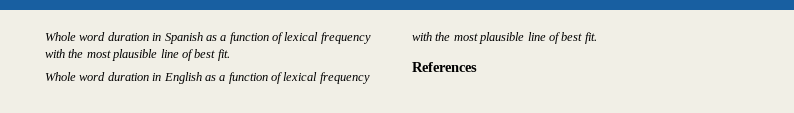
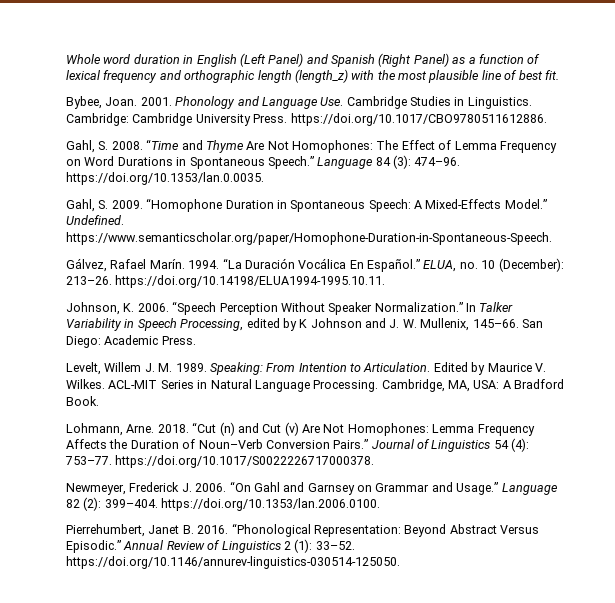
[45,32,371,44] [45,49,230,61] [45,72,370,84] [412,32,597,44] [412,62,477,72] Whole word duration in Spanish as a function of lexical frequency with the most plausible line of best fit. // Whole word duration in English as a function of lexical frequency with the most plausible line of best fit. // References -> [66,53,541,67] [66,69,559,83] [66,96,532,109] [66,113,547,126] [66,139,557,153] [66,155,461,169] [66,172,264,185] [66,198,547,212] [66,215,124,225] [66,232,552,245] [66,258,564,272] [66,275,386,288] [66,301,514,315] [66,318,543,331] [66,335,196,348] [66,362,546,375] [66,379,565,392] [66,396,99,406] [66,422,535,436] [66,438,530,452] [65,455,375,468] [66,481,558,495] [66,497,381,511] [66,523,539,537] [66,539,355,553] [66,556,400,569] Whole word duration in English (Left Panel) and Spanish (Right Panel) as a function of lexical frequency and orthographic length (length_z) with the most plausible line of best fit. // Bybee, Joan. 2001. Phonology and Language Use. Cambridge Studies in Linguistics. Cambridge: Cambridge University Press. https://doi.org/10.1017/CBO9780511612886. // Gahl, S. 2008. “Time and Thyme Are Not Homophones: The Effect of Lemma Frequency on Word Durations in Spontaneous Speech.” Language 84 (3): 474–96. https://doi.org/10.1353/lan.0.0035. // Gahl, S. 2009. “Homophone Duration in Spontaneous Speech: A Mixed-Effects Model.” Undefined. https://www.semanticscholar.org/paper/Homophone-Duration-in-Spontaneous-Speech. // Gálvez, Rafael Marín. 1994. “La Duración Vocálica En Español.” ELUA, no. 10 (December): 213–26. https://doi.org/10.14198/ELUA1994-1995.10.11. // Johnson, K. 2006. “Speech Perception Without Speaker Normalization.” In Talker Variability in Speech Processing, edited by K Johnson and J. W. Mullenix, 145–66. San Diego: Academic Press. // Levelt, Willem J. M. 1989. Speaking: From Intention to Articulation. Edited by Maurice V. Wilkes. ACL-MIT Series in Natural Language Processing. Cambridge, MA, USA: A Bradford Book. // Lohmann, Arne. 2018. “Cut (n) and Cut (v) Are Not Homophones: Lemma Frequency Affects the Duration of Noun–Verb Conversion Pairs.” Journal of Linguistics 54 (4): 753–77. https://doi.org/10.1017/S0022226717000378. // Newmeyer, Frederick J. 2006. “On Gahl and Garnsey on Grammar and Usage.” Language 82 (2): 399–404. https://doi.org/10.1353/lan.2006.0100. // Pierrehumbert, Janet B. 2016. “Phonological Representation: Beyond Abstract Versus Episodic.” Annual Review of Linguistics 2 (1): 33–52. https://doi.org/10.1146/annurev-linguistics-030514-125050.

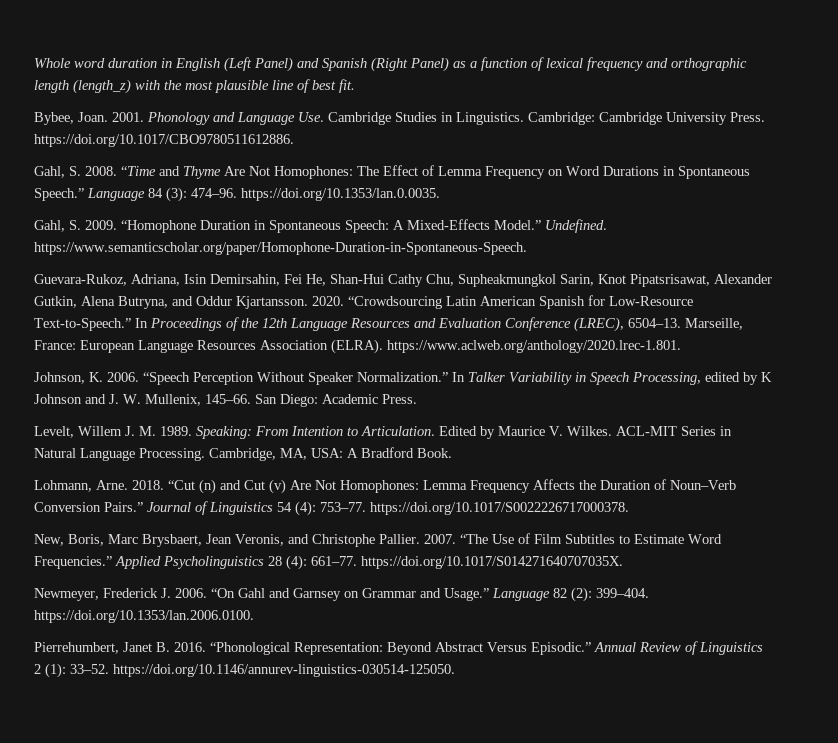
[66,258,564,272] [66,275,386,288] Gálvez, Rafael Marín. 1994. “La Duración Vocálica En Español.” ELUA, no. 10 (December): 213–26. https://doi.org/10.14198/ELUA1994-1995.10.11. -> [34,274,772,287] [34,295,693,309] [34,317,743,332] [34,339,681,354] Guevara-Rukoz, Adriana, Isin Demirsahin, Fei He, Shan-Hui Cathy Chu, Supheakmungkol Sarin, Knot Pipatsrisawat, Alexander Gutkin, Alena Butryna, and Oddur Kjartansson. 2020. “Crowdsourcing Latin American Spanish for Low-Resource Text-to-Speech.” In Proceedings of the 12th Language Resources and Evaluation Conference (LREC), 6504–13. Marseille, France: European Language Resources Association (ELRA). https://www.aclweb.org/anthology/2020.lrec-1.801.
(375, 461) none -> [34,533,722,547] [34,555,623,570] // New, Boris, Marc Brysbaert, Jean Veronis, and Christophe Pallier. 2007. “The Use of Film Subtitles to Estimate Word Frequencies.” Applied Psycholinguistics 28 (4): 661–77. https://doi.org/10.1017/S014271640707035X.

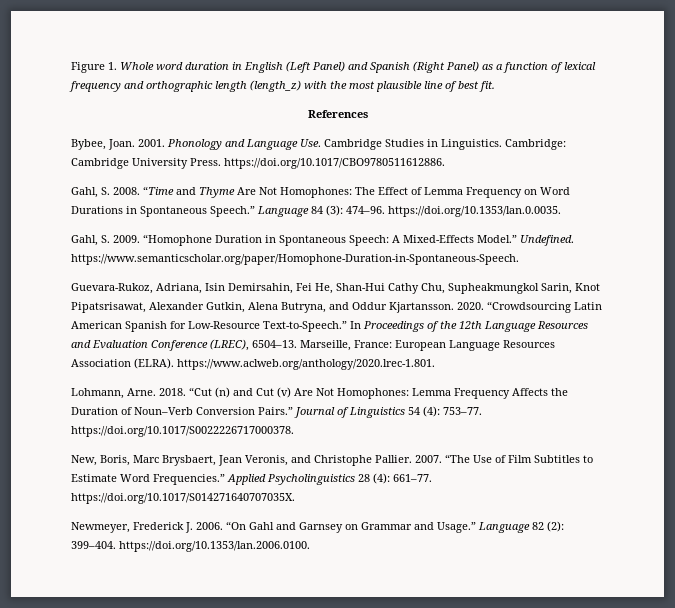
(34, 63) none -> [71,62,117,73] Figure 1.
(355, 86) none -> [307,110,368,118] // References
[34,372,772,385] [34,394,417,407] [34,426,732,439] [34,447,452,461] // Johnson, K. 2006. “Speech Perception Without Speaker Normalization.” In Talker Variability in Speech Processing, edited by K Johnson and J. W. Mullenix, 145–66. San Diego: Academic Press. // Levelt, Willem J. M. 1989. Speaking: From Intention to Articulation. Edited by Maurice V. Wilkes. ACL-MIT Series in Natural Language Processing. Cambridge, MA, USA: A Bradford Book. -> (435, 364) none
[34,641,763,655] [34,663,455,678] // Pierrehumbert, Janet B. 2016. “Phonological Representation: Beyond Abstract Versus Episodic.” Annual Review of Linguistics 2 (1): 33–52. https://doi.org/10.1146/annurev-linguistics-030514-125050. -> (310, 546) none

